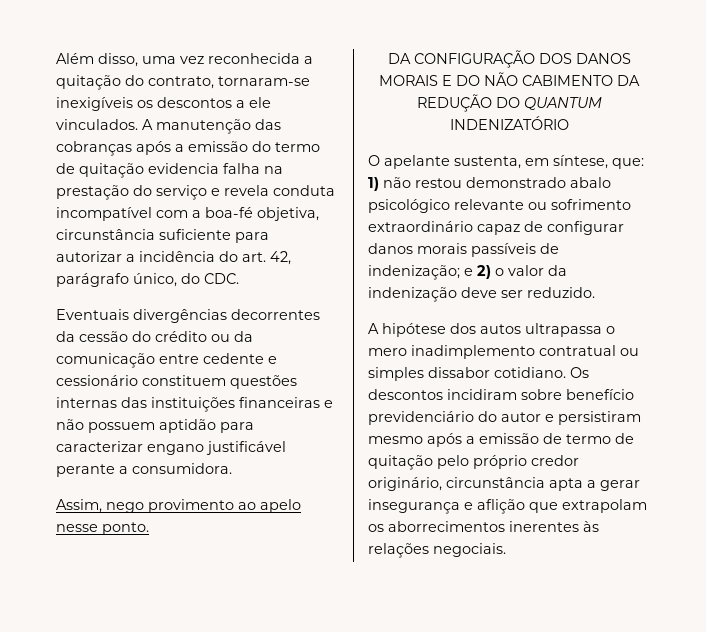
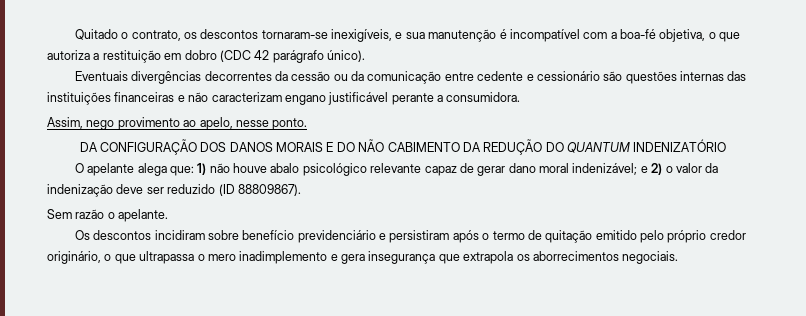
[56,53,313,67] [56,75,310,90] [56,97,271,111] [56,119,281,134] [56,141,320,156] [56,163,283,178] [56,185,335,200] Além disso, uma vez reconhecida a quitação do contrato, tornaram-se inexigíveis os descontos a ele vinculados. A manutenção das cobranças após a emissão do termo de quitação evidencia falha na prestação do serviço e revela conduta -> [74,29,507,42] Quitado o contrato, os descontos tornaram-se inexigíveis, e sua manutenção é
[56,229,269,243] [56,251,291,265] [56,273,239,287] circunstância suficiente para autorizar a incidência do art. 42, parágrafo único, do CDC. -> [708,32,741,42] [47,50,365,63] o que autoriza a restituição em dobro (CDC 42 parágrafo único).
[132,331,207,342] do crédito -> (331, 76) none
[142,375,226,386] constituem -> [603,71,623,81] são
[88,419,254,433] [56,441,143,452] possuem aptidão para caracterizar -> [211,92,282,102] caracterizam
[260,499,301,513] apelo -> [199,117,233,130] apelo,
[454,155,608,169] sustenta, em síntese, -> [137,163,167,176] alega
[415,177,566,188] restou demonstrado -> [233,163,268,173] houve
[528,199,631,210] [368,221,624,235] [368,243,559,257] [368,265,460,280] ou sofrimento extraordinário capaz de configurar danos morais passíveis de indenização; -> [424,163,638,176] capaz de gerar dano moral indenizável;
[527,287,595,298] [368,323,615,337] [368,345,639,359] [368,367,566,381] reduzido. // A hipótese dos autos ultrapassa o mero inadimplemento contratual ou simples dissabor cotidiano. -> [167,184,301,196] [47,209,169,222] reduzido (ID 88809867). // Sem razão o apelante. //
[478,411,641,425] [368,433,634,447] [368,455,433,470] do autor e persistiram mesmo após a emissão de termo de quitação -> [379,230,637,243] e persistiram após o termo de quitação emitido
[446,477,640,491] [368,499,647,514] [368,521,599,532] [368,543,429,558] circunstância apta a gerar insegurança e aflição que extrapolam os aborrecimentos inerentes às relações -> [104,251,619,264] o que ultrapassa o mero inadimplemento e gera insegurança que extrapola os aborrecimentos

